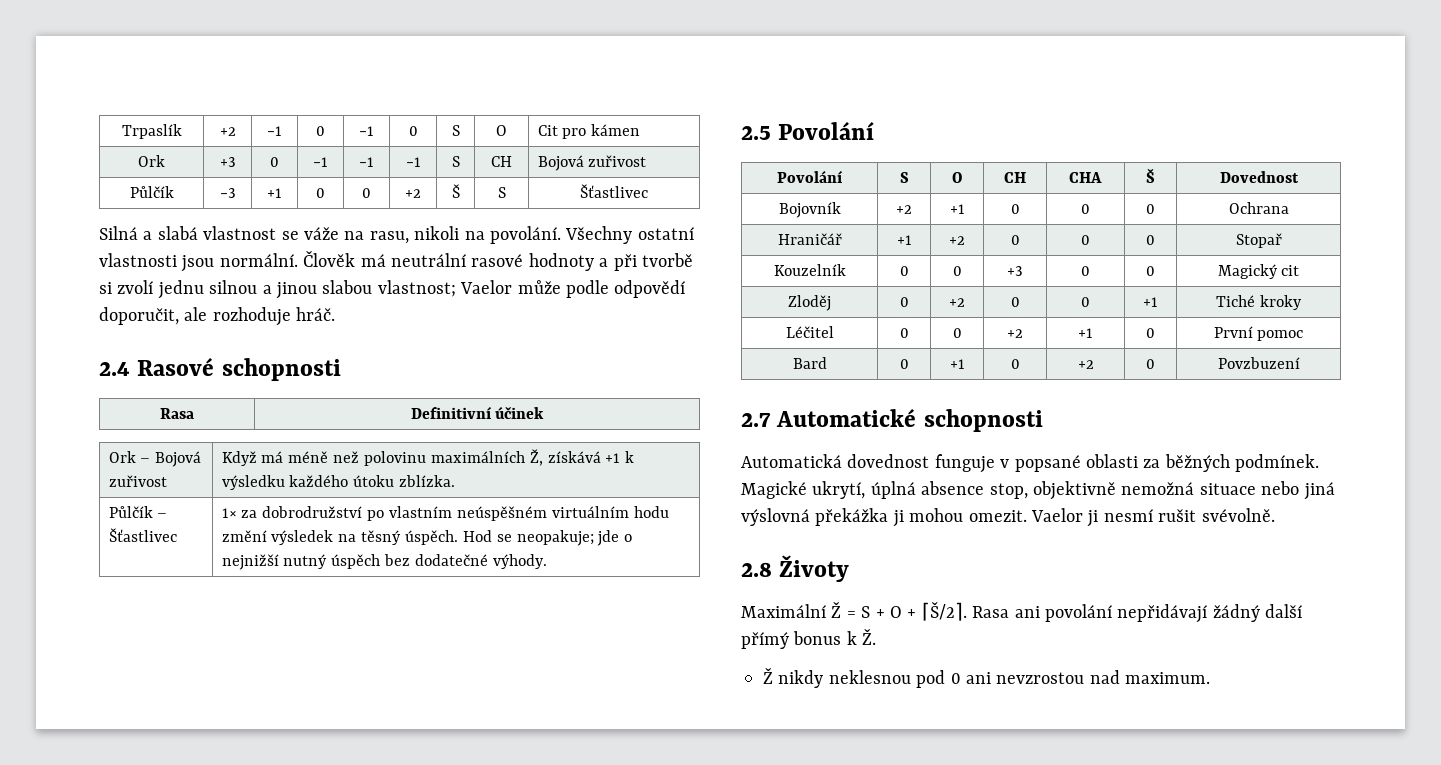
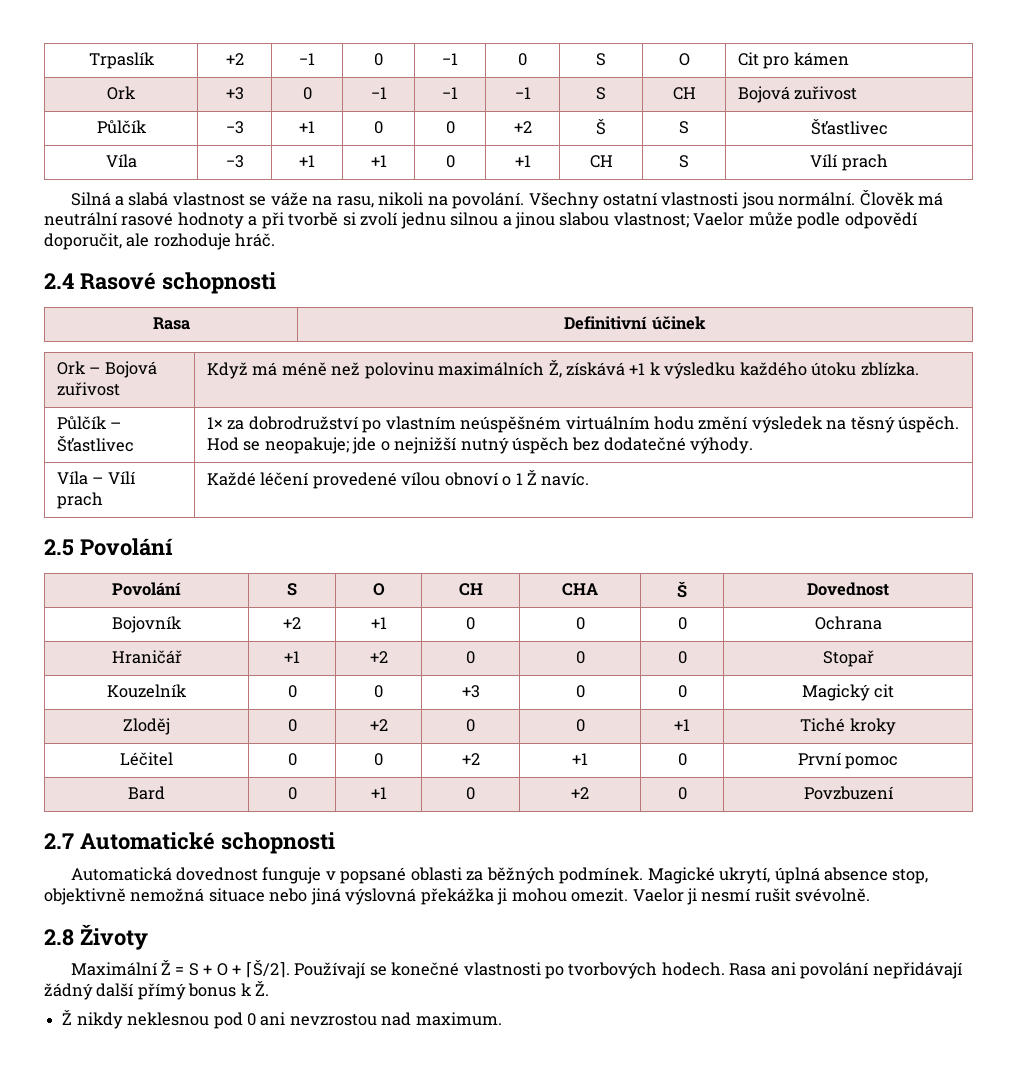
(648, 191) none -> [105,154,137,168] [225,155,244,168] [299,155,315,167] [370,155,387,167] [445,155,455,168] [514,155,531,167] [589,155,613,168] [679,155,689,168] [810,154,888,171] // Víla | −3 | +1 | +1 | 0 | +1 | CH | S | Vílí prach
(547, 561) none -> [56,471,136,485] [56,492,103,509] [206,470,590,489] // Víla – Vílí prach | Každé léčení provedené vílou obnoví o 1 Ž navíc.
(967, 611) none -> [294,962,725,979] Používají se konečné vlastnosti po tvorbových hodech.

